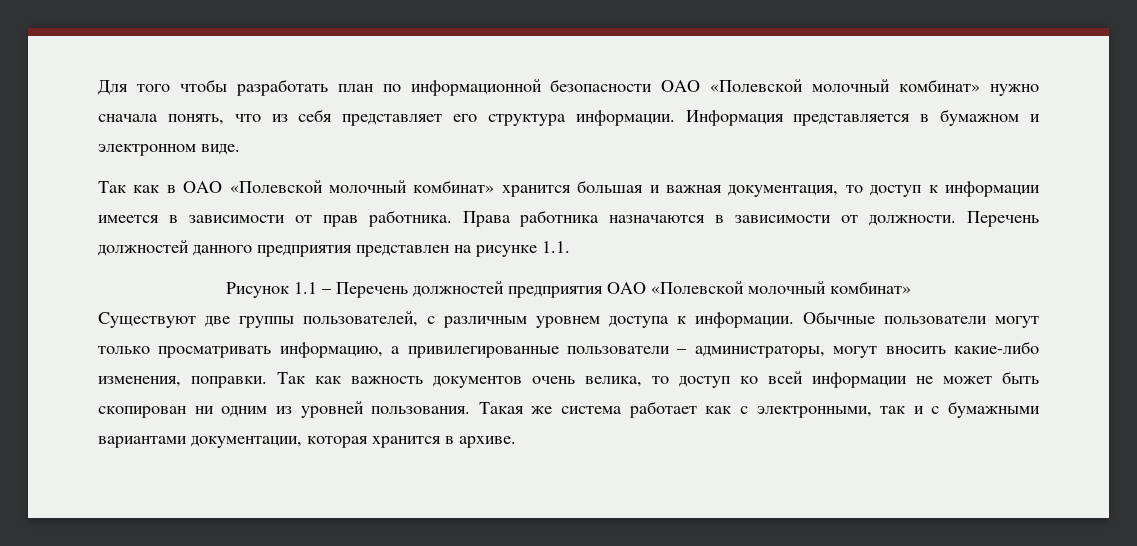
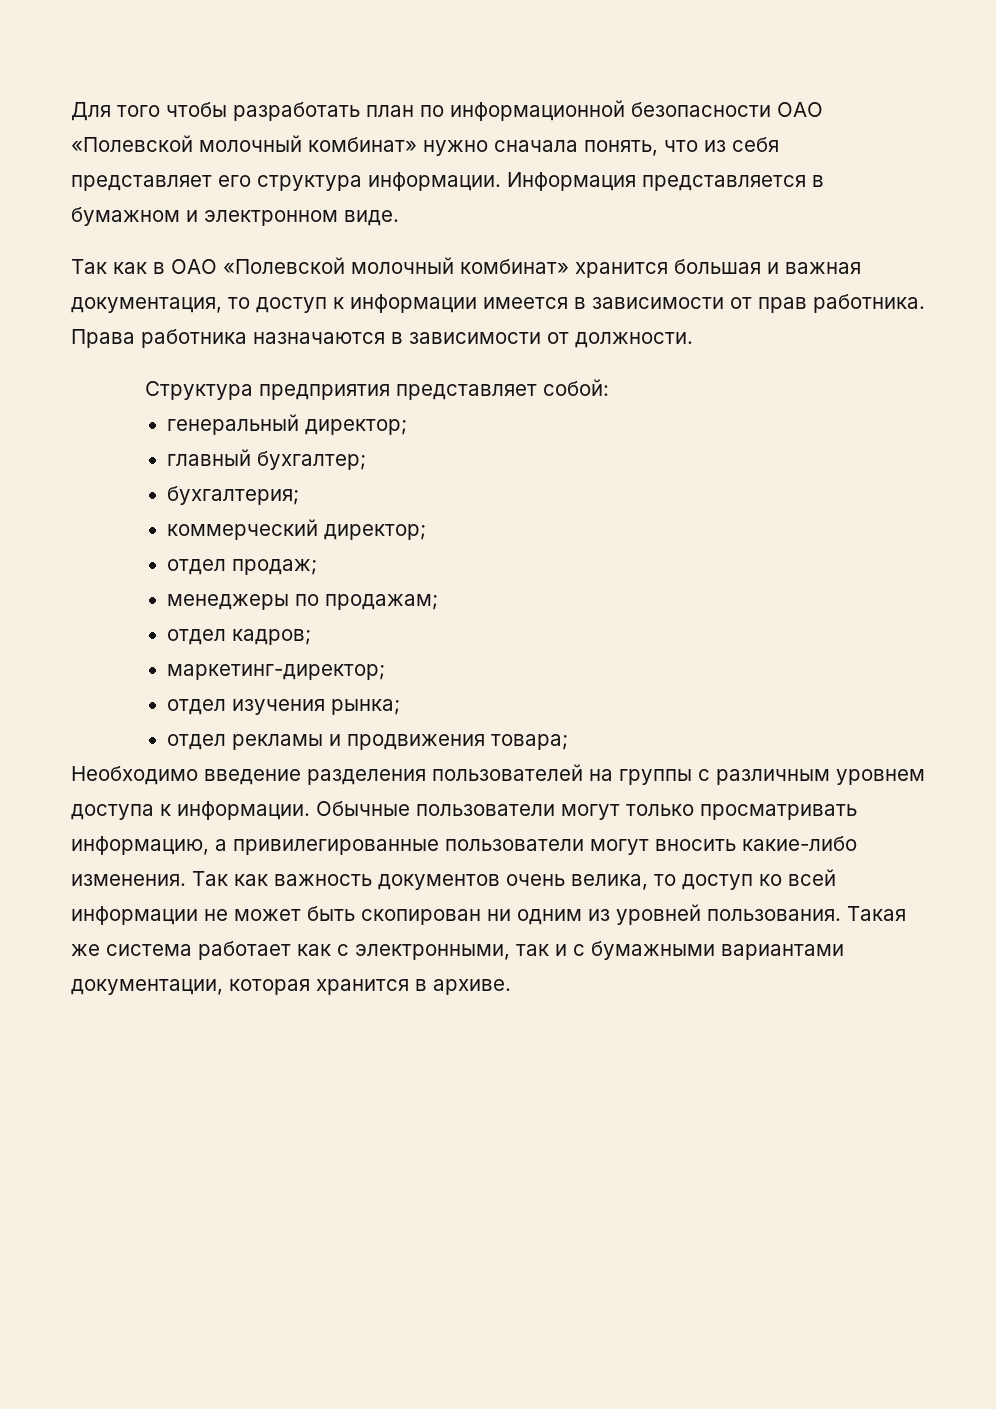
[966,211,1039,227] [98,240,570,257] [226,281,911,298] [98,311,418,328] Перечень должностей данного предприятия представлен на рисунке 1.1. // Рисунок 1.1 – Перечень должностей предприятия OAO «Полевской молочный комбинат» // Существуют две группы пользователей, -> [144,379,609,400] [167,414,408,435] [167,449,367,470] [167,486,300,505] [167,519,427,540] [167,559,318,575] [167,594,439,610] [167,629,312,645] [167,664,386,680] [167,699,401,715] [167,734,569,750] [71,764,692,785] // Структура предприятия представляет собой: // генеральный директор; // главный бухгалтер; // бухгалтерия; // коммерческий директор; // отдел продаж; // менеджеры по продажам; // отдел кадров; // маркетинг-директор; // отдел изучения рынка; // отдел рекламы и продвижения товара; // Необходимо введение разделения пользователей на группы
[677,346,825,358] – администраторы, -> (584, 845) none
[98,376,267,388] изменения, поправки. -> [71,874,186,886] изменения.

